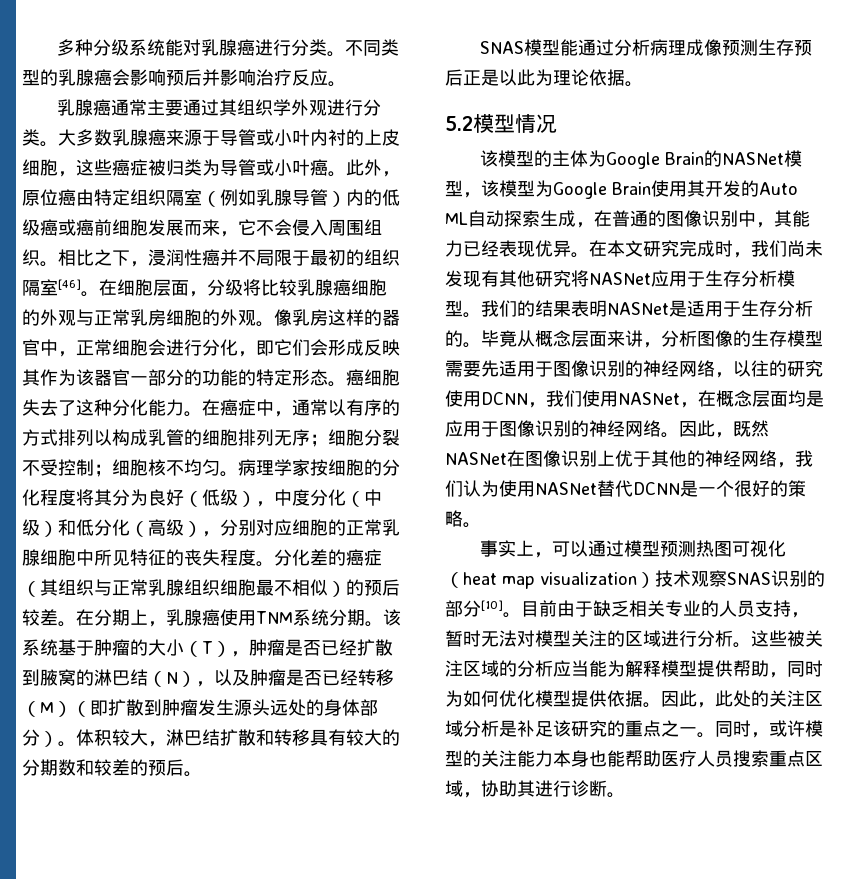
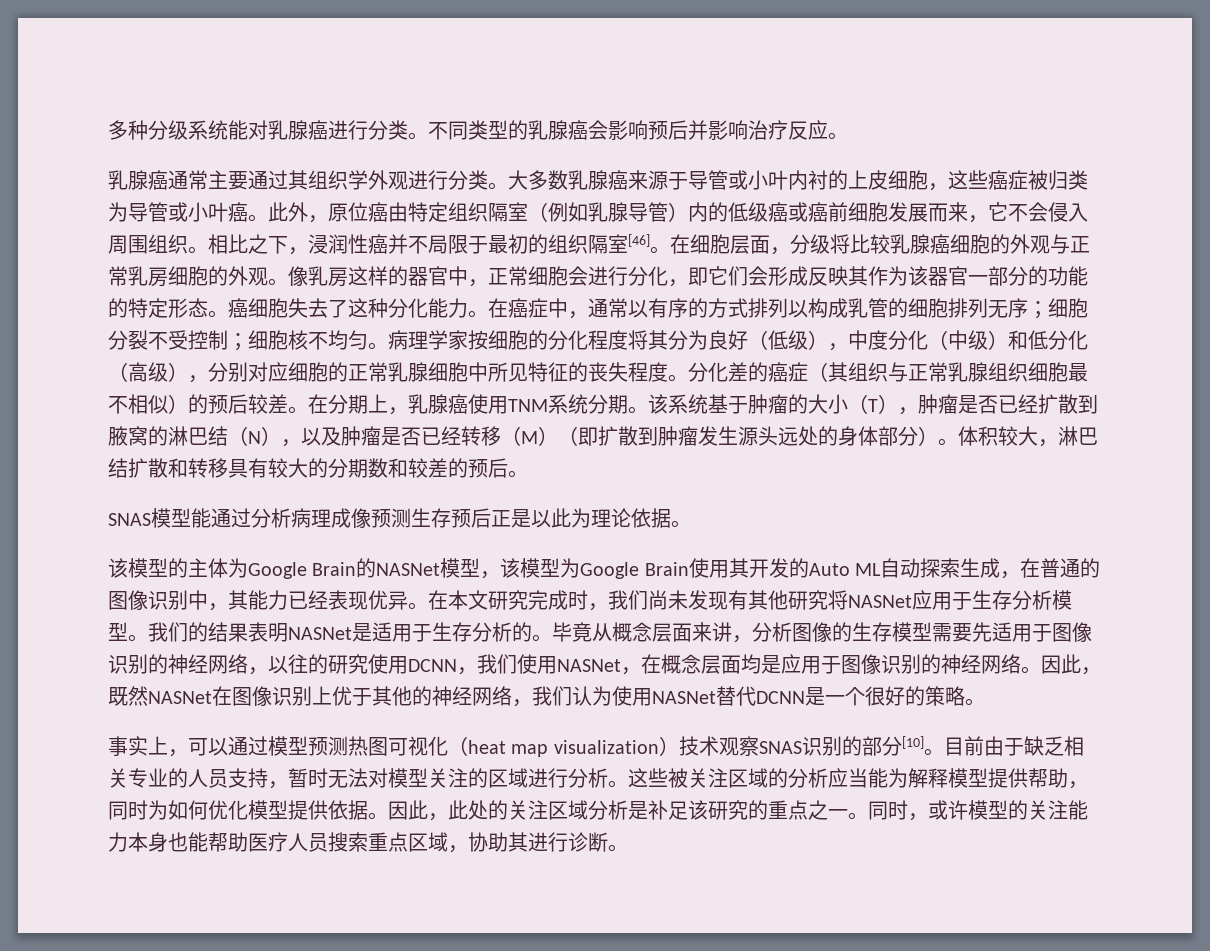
[445,114,557,133] // 5.2模型情况 -> (691, 524) none

